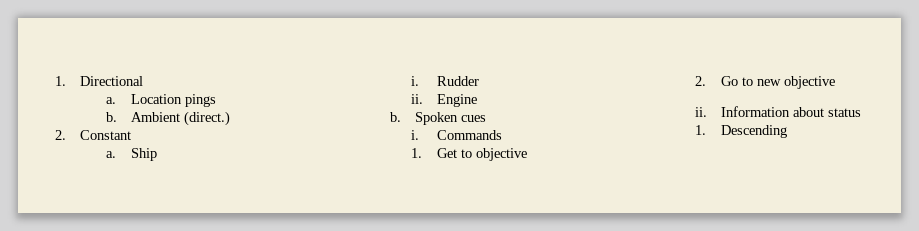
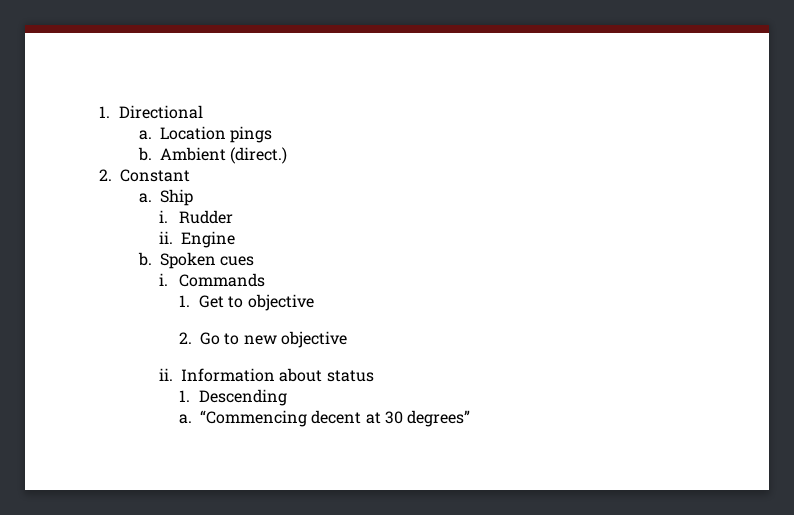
(787, 131) none -> [178,410,471,427] // a. “Commencing decent at 30 degrees”

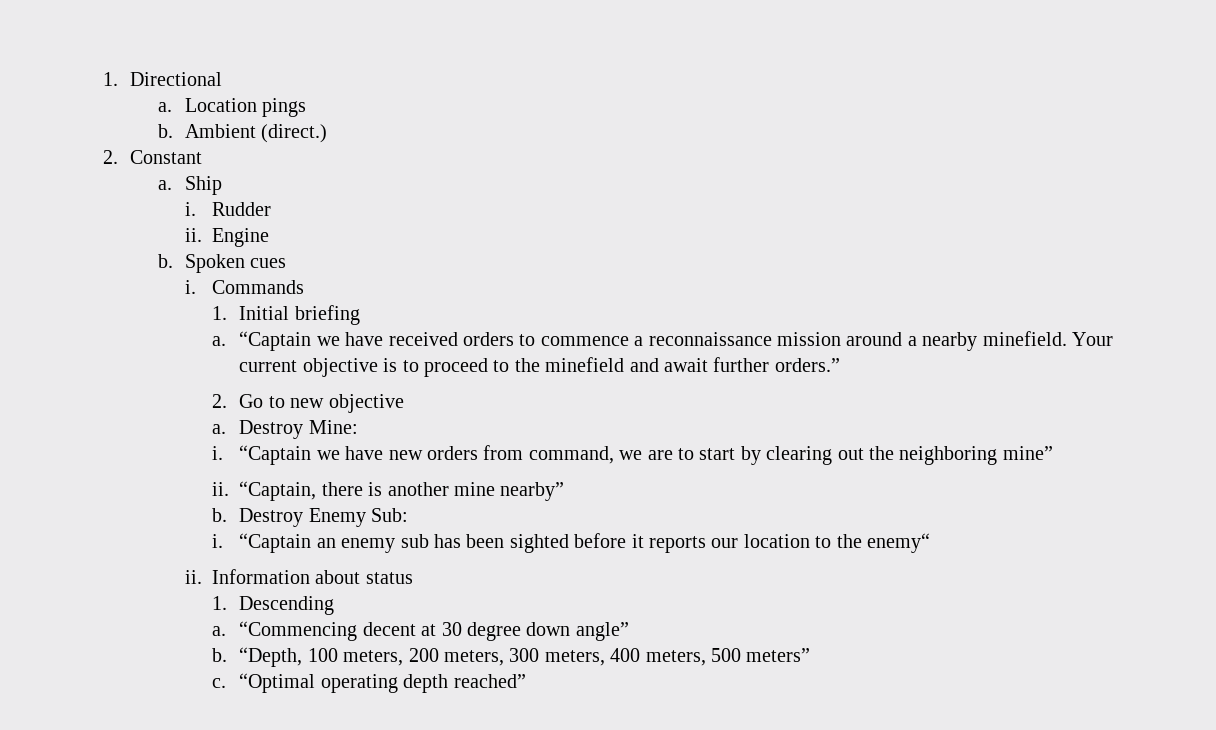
[198,294,314,311] Get to objective -> [239,305,360,325] [212,331,1113,351] [239,357,840,377] Initial briefing // a. “Captain we have received orders to commence a reconnaissance mission around a nearby minefield. Your current objective is to proceed to the minefield and await further orders.”
(347, 339) none -> [212,420,358,439] [212,445,1053,465] [212,481,565,501] [212,508,409,527] [212,533,930,553] // a. Destroy Mine: // i. “Captain we have new orders from command, we are to start by clearing out the neighboring mine” // ii. “Captain, there is another mine nearby” // b. Destroy Enemy Sub: // i. “Captain an enemy sub has been sighted before it reports our location to the enemy“
[407,410,471,427] degrees” -> [466,622,629,641] [212,647,811,667] [212,673,526,693] degree down angle” // b. “Depth, 100 meters, 200 meters, 300 meters, 400 meters, 500 meters” // c. “Optimal operating depth reached”

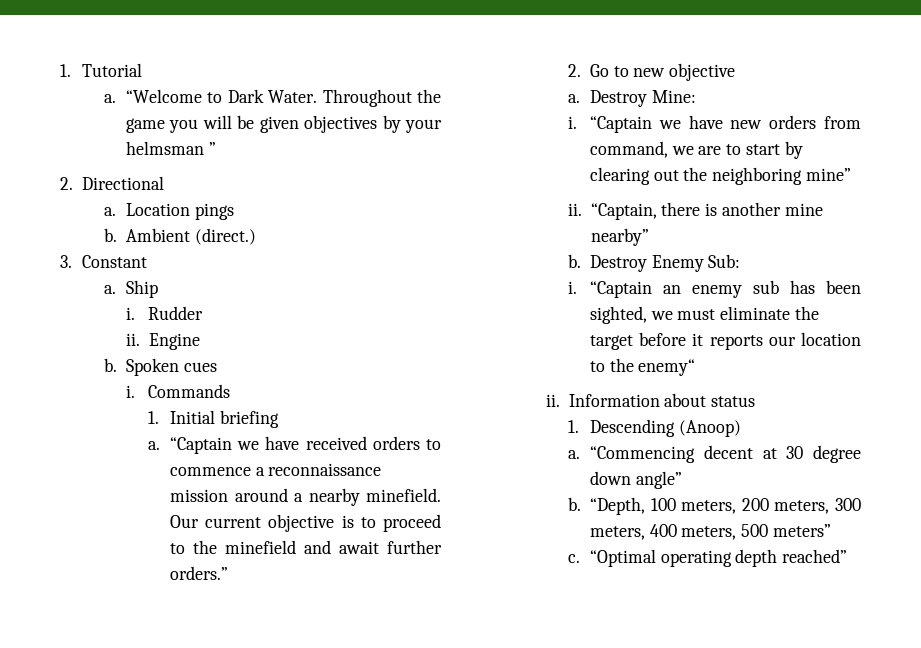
[103,72,118,86] 1. -> [60,63,142,77] [103,89,441,107] [125,115,442,133] [125,141,216,155] [60,177,73,190] 1. Tutorial // a. “Welcome to Dark Water. Throughout the game you will be given objectives by your helmsman ” // 2.
[103,150,118,164] 2. -> [60,255,72,268] 3.
[1071,332,1113,346] Your -> [169,515,199,528] Our
[509,534,569,553] sighted -> [589,306,819,324] [589,335,633,350] sighted, we must eliminate the target
(335, 605) none -> [678,420,741,437] (Anoop)

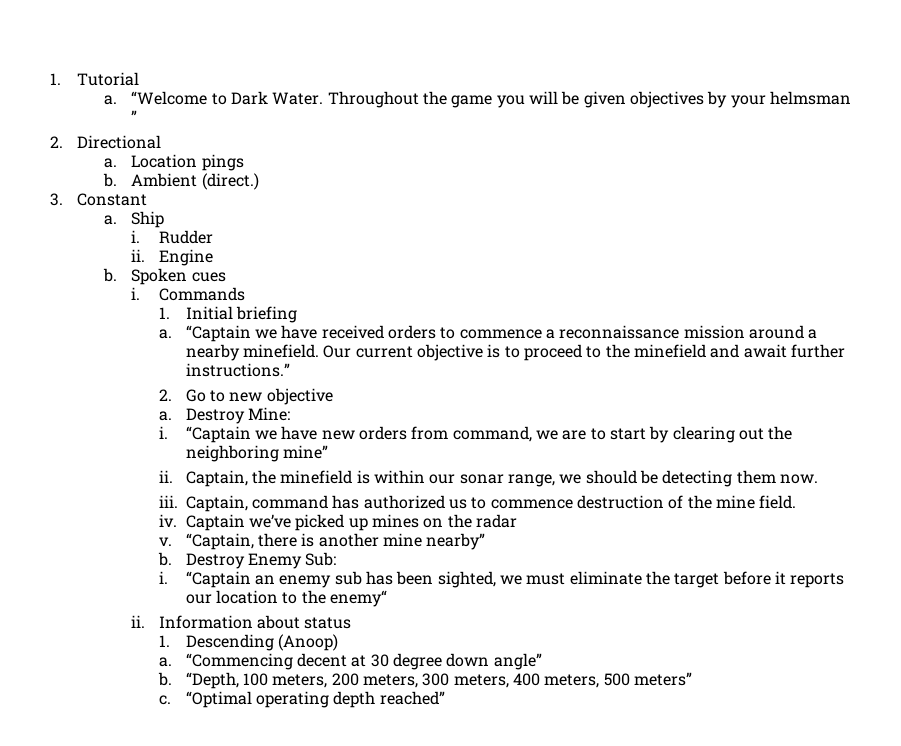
[169,566,228,580] orders.” -> [185,363,290,377] instructions.”
(582, 209) none -> [185,470,818,487] [158,495,797,512] [158,514,517,531] [158,537,172,546] Captain, the minefield is within our sonar range, we should be detecting them now. // iii. Captain, command has authorized us to commence destruction of the mine field. // iv. Captain we’ve picked up mines on the radar // v.

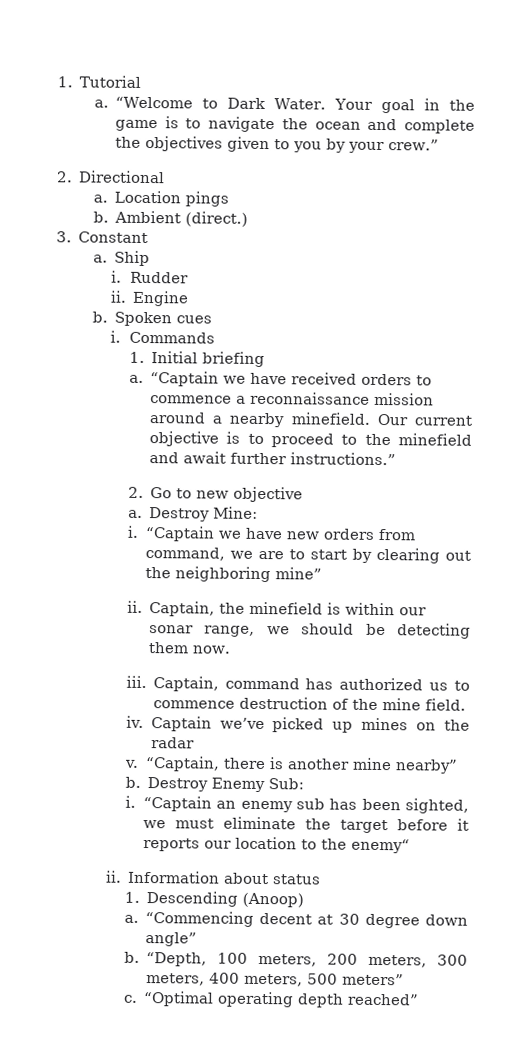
[327,91,851,108] [131,110,138,123] Throughout the game you will be given objectives by your helmsman ” -> [333,98,475,114] [114,116,475,134] [114,135,439,154] Your goal in the game is to navigate the ocean and complete the objectives given to you by your crew.”

